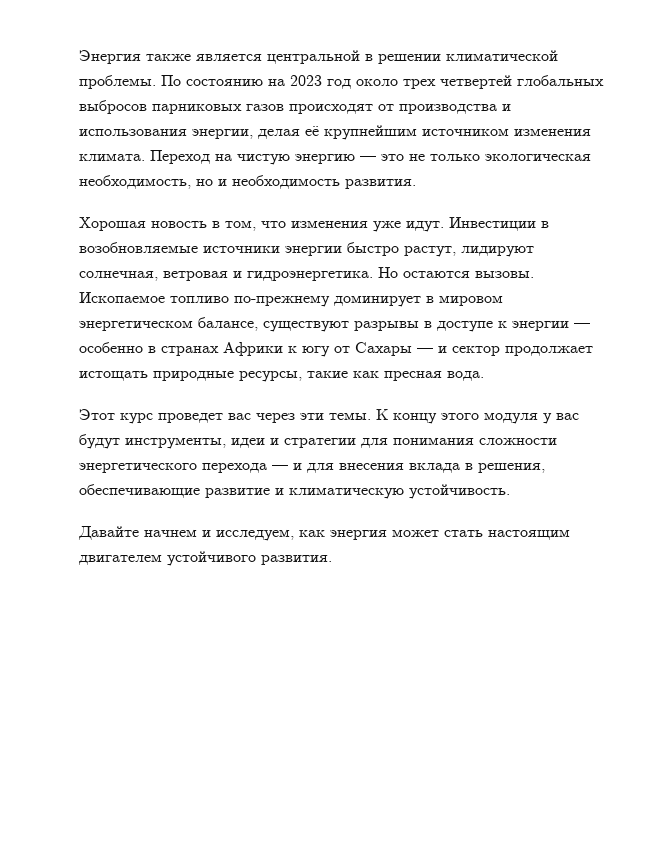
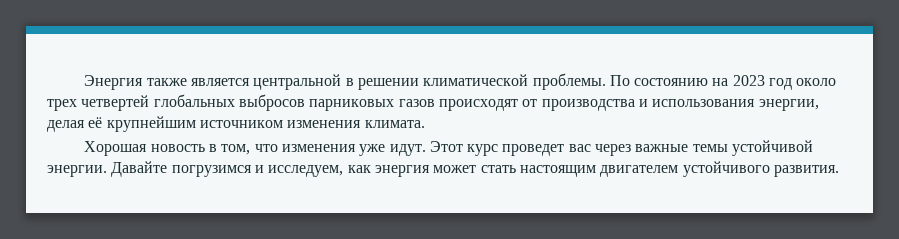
[150,150,591,165] [79,175,416,189] Переход на чистую энергию — это не только экологическая необходимость, но и необходимость развития. -> (425, 124) none
[449,217,549,231] [79,242,534,257] [79,267,534,281] [79,292,503,307] [79,317,590,332] [79,342,593,357] [79,371,484,382] Инвестиции в возобновляемые источники энергии быстро растут, лидируют солнечная, ветровая и гидроэнергетика. Но остаются вызовы. Ископаемое топливо по-прежнему доминирует в мировом энергетическом балансе, существуют разрывы в доступе к энергии — особенно в странах Африки к югу от Сахары — и сектор продолжает истощать природные ресурсы, такие как пресная вода. // -> (426, 150) none
[300,409,579,424] [79,434,557,449] [79,463,545,473] [79,484,510,499] [78,526,197,540] эти темы. К концу этого модуля у вас будут инструменты, идеи и стратегии для понимания сложности энергетического перехода — и для внесения вклада в решения, обеспечивающие развитие и климатическую устойчивость. // Давайте начнем -> [635,140,814,156] [47,161,252,177] важные темы устойчивой энергии. Давайте погрузимся

